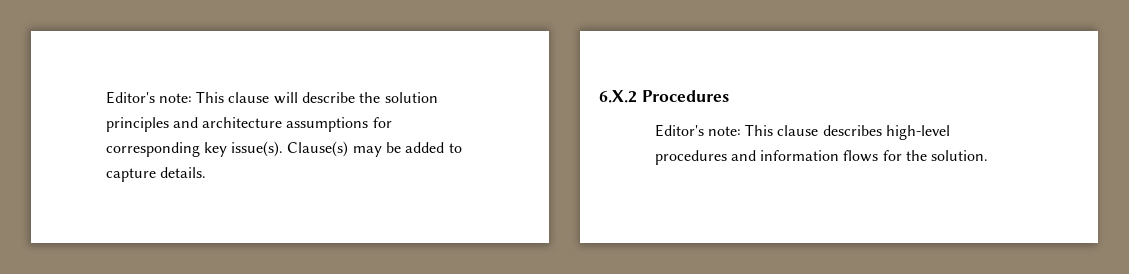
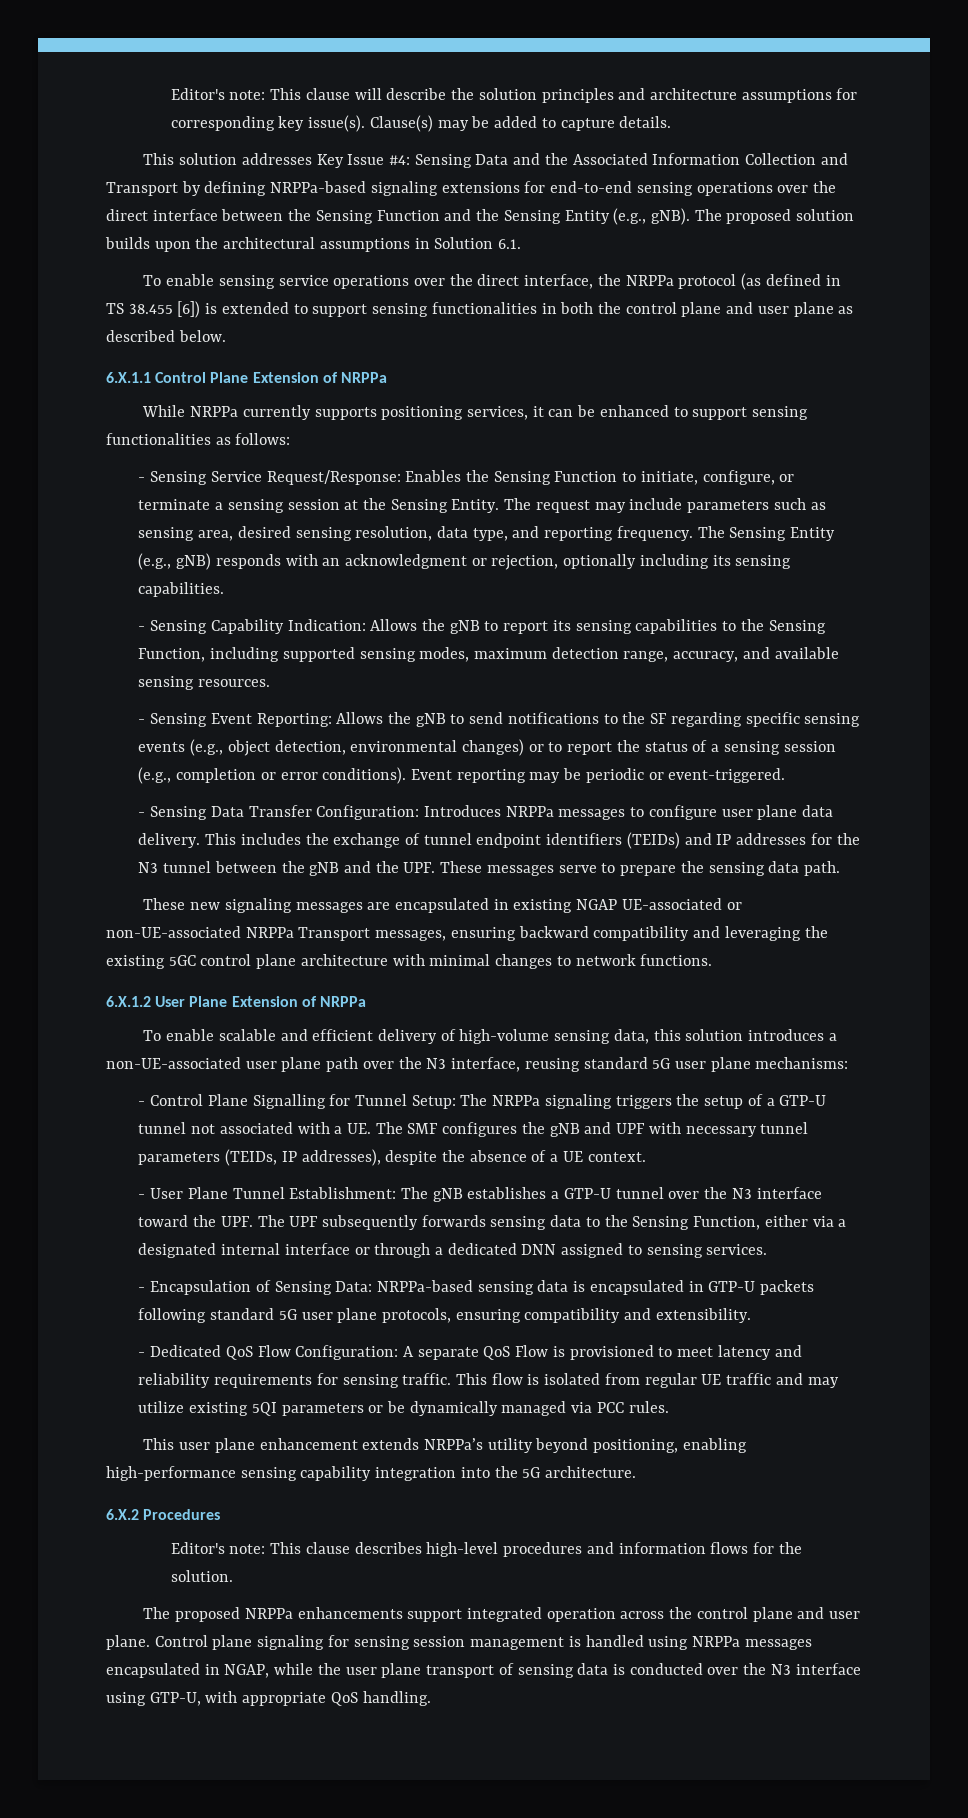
(206, 172) none -> [143,153,848,168] [106,181,836,196] [106,208,855,225] [105,237,522,252] [143,273,841,290] [106,301,854,318] [106,330,226,342] [106,372,387,383] [142,405,809,420] [106,433,291,445] [138,470,795,485] [138,498,826,513] [138,526,836,541] [138,553,792,570] [138,582,225,597] [138,619,826,634] [138,647,839,662] [138,676,271,690] [138,712,861,727] [138,739,836,756] [138,767,786,784] [138,805,834,820] [138,832,860,849] [138,861,840,876] [143,898,742,913] [106,926,828,941] [106,954,713,969] [106,996,366,1007] [143,1029,837,1044] [106,1057,849,1072] [138,1094,827,1109] [138,1122,809,1137] [138,1149,646,1166] [138,1187,822,1202] [138,1215,847,1230] [138,1243,768,1258] [138,1280,815,1295] [138,1308,751,1323] [138,1345,802,1360] [138,1373,839,1388] [138,1401,669,1416] [143,1438,747,1453] [106,1466,637,1481] // This solution addresses Key Issue #4: Sensing Data and the Associated Information Collection and Transport by defining NRPPa-based signaling extensions for end-to-end sensing operations over the direct interface between the Sensing Function and the Sensing Entity (e.g., gNB). The proposed solution builds upon the architectural assumptions in Solution 6.1. // To enable sensing service operations over the direct interface, the NRPPa protocol (as defined in TS 38.455 [6]) is extended to support sensing functionalities in both the control plane and user plane as described below. // 6.X.1.1 Control Plane Extension of NRPPa // While NRPPa currently supports positioning services, it can be enhanced to support sensing functionalities as follows: // - Sensing Service Request/Response: Enables the Sensing Function to initiate, configure, or terminate a sensing session at the Sensing Entity. The request may include parameters such as sensing area, desired sensing resolution, data type, and reporting frequency. The Sensing Entity (e.g., gNB) responds with an acknowledgment or rejection, optionally including its sensing capabilities. // - Sensing Capability Indication: Allows the gNB to report its sensing capabilities to the Sensing Function, including supported sensing modes, maximum detection range, accuracy, and available sensing resources. // - Sensing Event Reporting: Allows the gNB to send notifications to the SF regarding specific sensing events (e.g., object detection, environmental changes) or to report the status of a sensing session (e.g., completion or error conditions). Event reporting may be periodic or event-triggered. // - Sensing Data Transfer Configuration: Introduces NRPPa messages to configure user plane data delivery. This includes the exchange of tunnel endpoint identifiers (TEIDs) and IP addresses for the N3 tunnel between the gNB and the UPF. These messages serve to prepare the sensing data path. // These new signaling messages are encapsulated in existing NGAP UE-associated or non-UE-associated NRPPa Transport messages, ensuring backward compatibility and leveraging the existing 5GC control plane architecture with minimal changes to network functions. // 6.X.1.2 User Plane Extension of NRPPa // To enable scalable and efficient delivery of high-volume sensing data, this solution introduces a non-UE-associated user plane path over the N3 interface, reusing standard 5G user plane mechanisms: // - Control Plane Signalling for Tunnel Setup: The NRPPa signaling triggers the setup of a GTP-U tunnel not associated with a UE. The SMF configures the gNB and UPF with necessary tunnel parameters (TEIDs, IP addresses), despite the absence of a UE context. // - User Plane Tunnel Establishment: The gNB establishes a GTP-U tunnel over the N3 interface toward the UPF. The UPF subsequently forwards sensing data to the Sensing Function, either via a designated internal interface or through a dedicated DNN assigned to sensing services. // - Encapsulation of Sensing Data: NRPPa-based sensing data is encapsulated in GTP-U packets following standard 5G user plane protocols, ensuring compatibility and extensibility. // - Dedicated QoS Flow Configuration: A separate QoS Flow is provisioned to meet latency and reliability requirements for sensing traffic. This flow is isolated from regular UE traffic and may utilize existing 5QI parameters or be dynamically managed via PCC rules. // This user plane enhancement extends NRPPa’s utility beyond positioning, enabling high-performance sensing capability integration into the 5G architecture.
(989, 155) none -> [143,1607,861,1622] [106,1635,812,1650] [106,1663,861,1678] [106,1691,431,1706] // The proposed NRPPa enhancements support integrated operation across the control plane and user plane. Control plane signaling for sensing session management is handled using NRPPa messages encapsulated in NGAP, while the user plane transport of sensing data is conducted over the N3 interface using GTP-U, with appropriate QoS handling.

